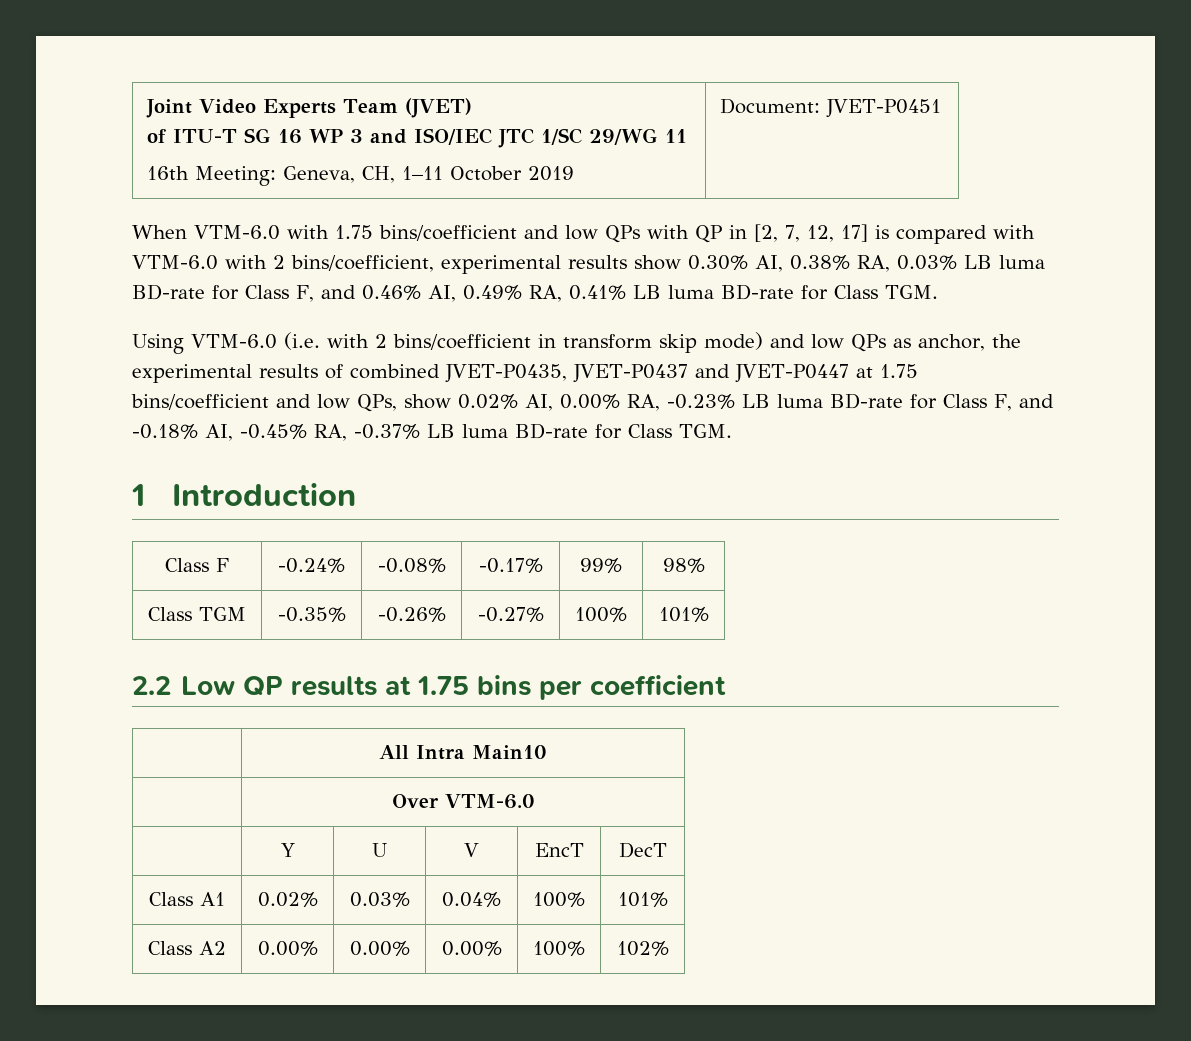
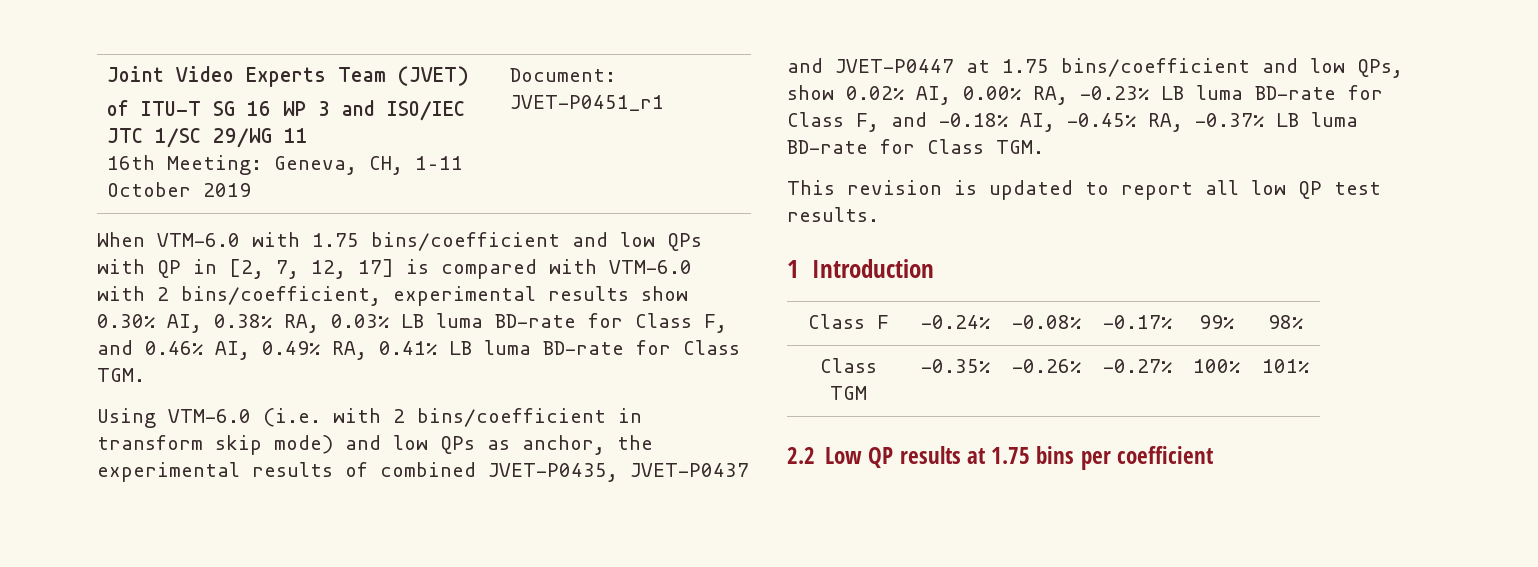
[826,99,942,118] JVET-P0451 -> [510,95,665,111] JVET-P0451_r1
(732, 431) none -> [787,180,1381,200] [787,207,879,222] // This revision is updated to report all low QP test results.
[379,745,547,760] [391,794,535,809] [280,843,295,857] [372,843,387,857] [464,843,479,857] [534,843,584,857] [618,842,667,858] [149,892,225,906] [257,892,318,907] [349,892,410,907] [442,892,501,907] [533,892,585,907] [617,892,668,907] [148,941,226,955] [257,941,318,956] [349,941,410,956] [441,941,502,956] [533,941,585,956] [616,941,669,956] // | All Intra Main10 // | Over VTM-6.0 // | Y | U | V | EncT | DecT // Class A1 | 0.02% | 0.03% | 0.04% | 100% | 101% // Class A2 | 0.00% | 0.00% | 0.00% | 100% | 102% -> (1213, 455) none

